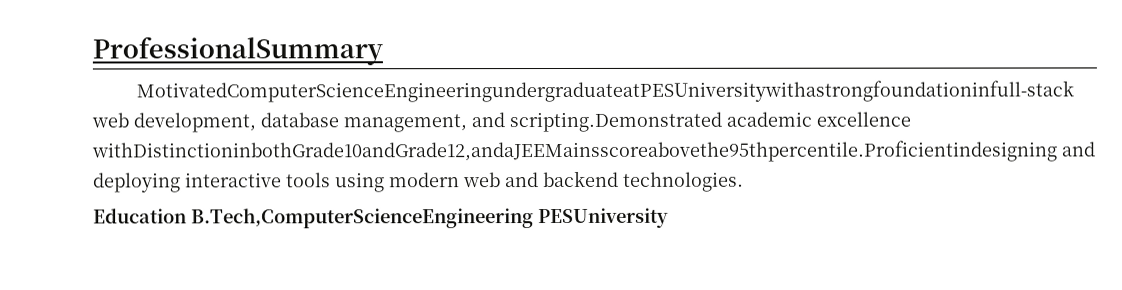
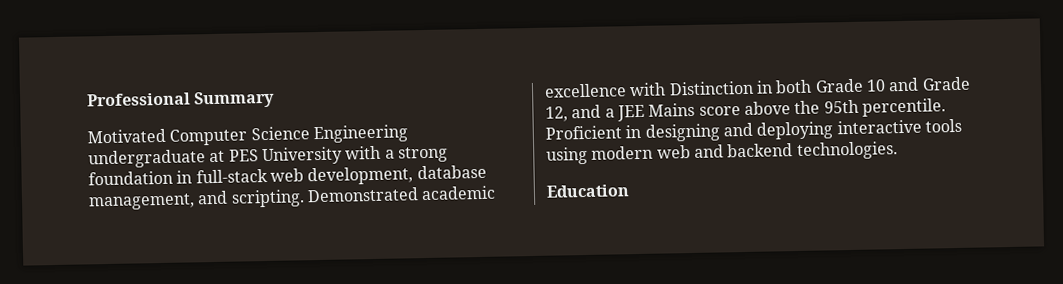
[92,36,383,66] [135,80,1074,103] ProfessionalSummary // MotivatedComputerScienceEngineeringundergraduateatPESUniversitywithastrongfoundationinfull-stack -> [87,90,276,109] [87,124,408,146] [88,145,448,169] [88,168,268,186] Professional Summary // Motivated Computer Science Engineering undergraduate at PES University with a strong foundation in full-stack
[509,111,911,133] [91,140,1058,163] scripting.Demonstrated academic excellence withDistinctioninbothGrade10andGrade12,andaJEEMainsscoreabovethe95thpercentile.Proficientindesigning -> [230,185,497,208] [544,76,971,98] [545,98,946,122] [545,123,721,142] scripting. Demonstrated academic excellence with Distinction in both Grade 10 and Grade 12, and a JEE Mains score above the 95th percentile. Proficient in designing
[191,207,669,229] B.Tech,ComputerScienceEngineering PESUniversity -> (630, 191) none

